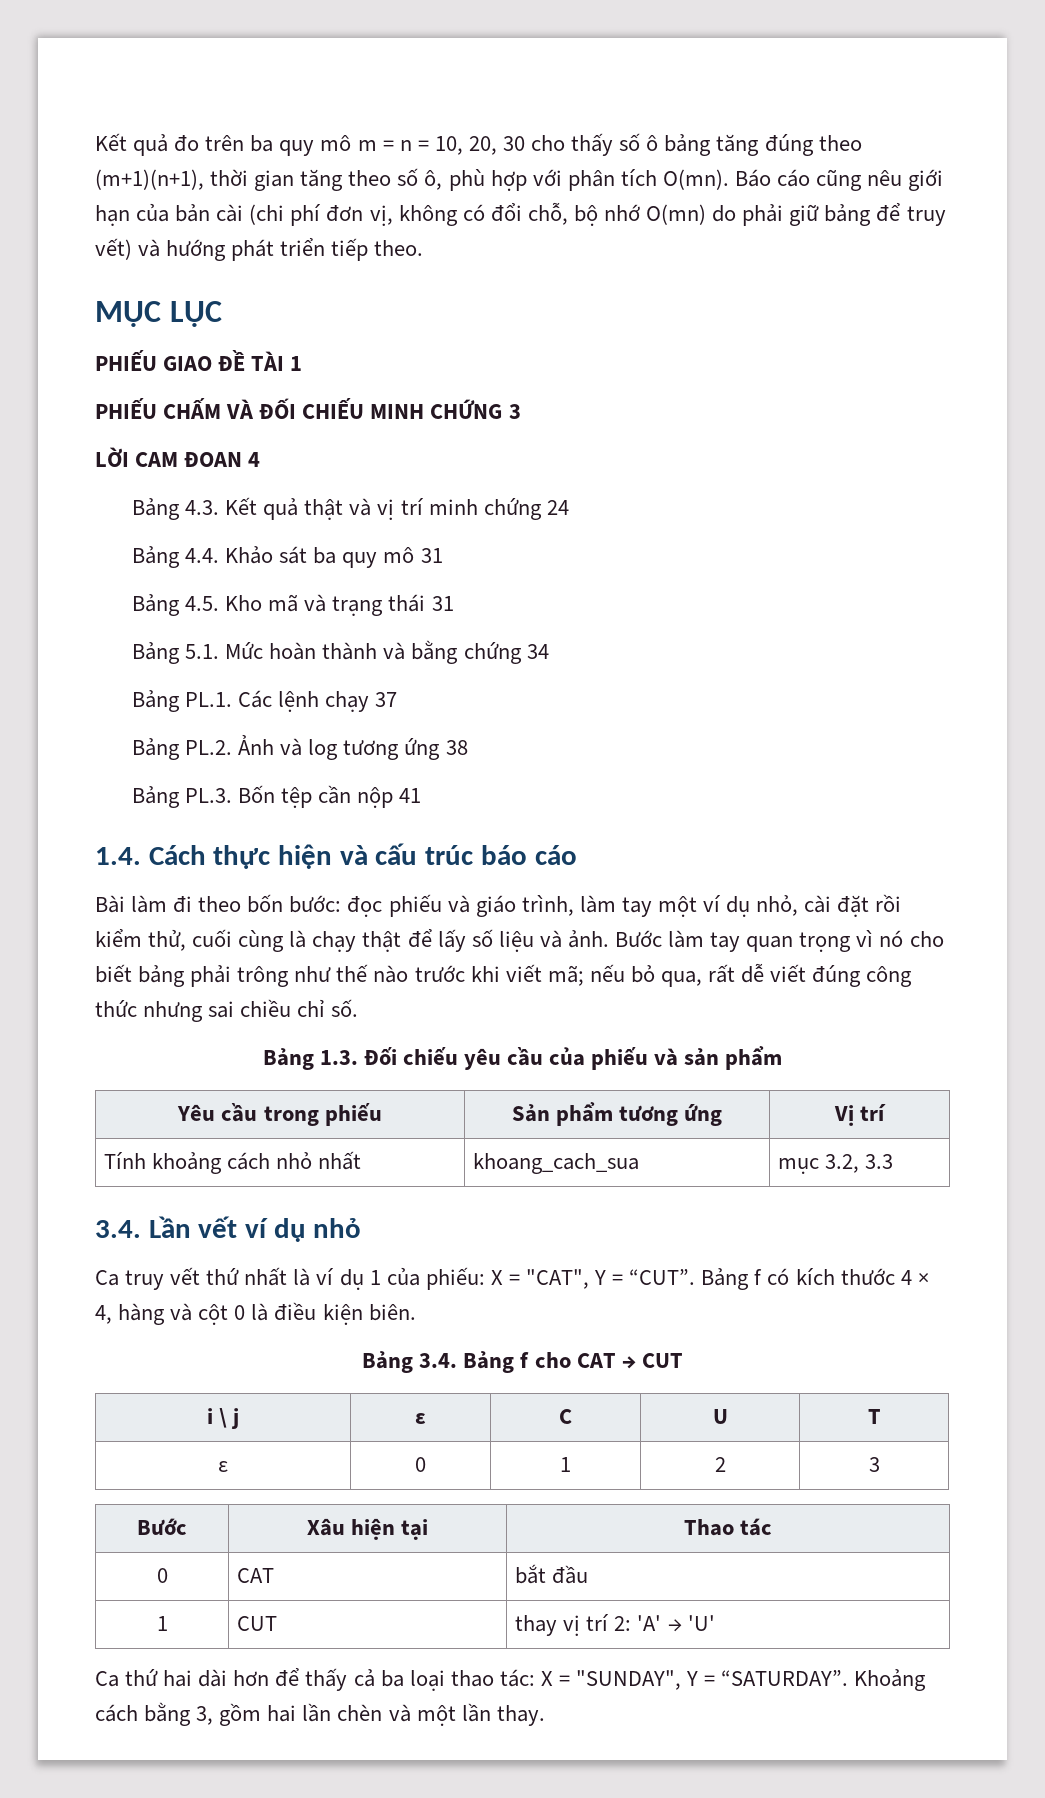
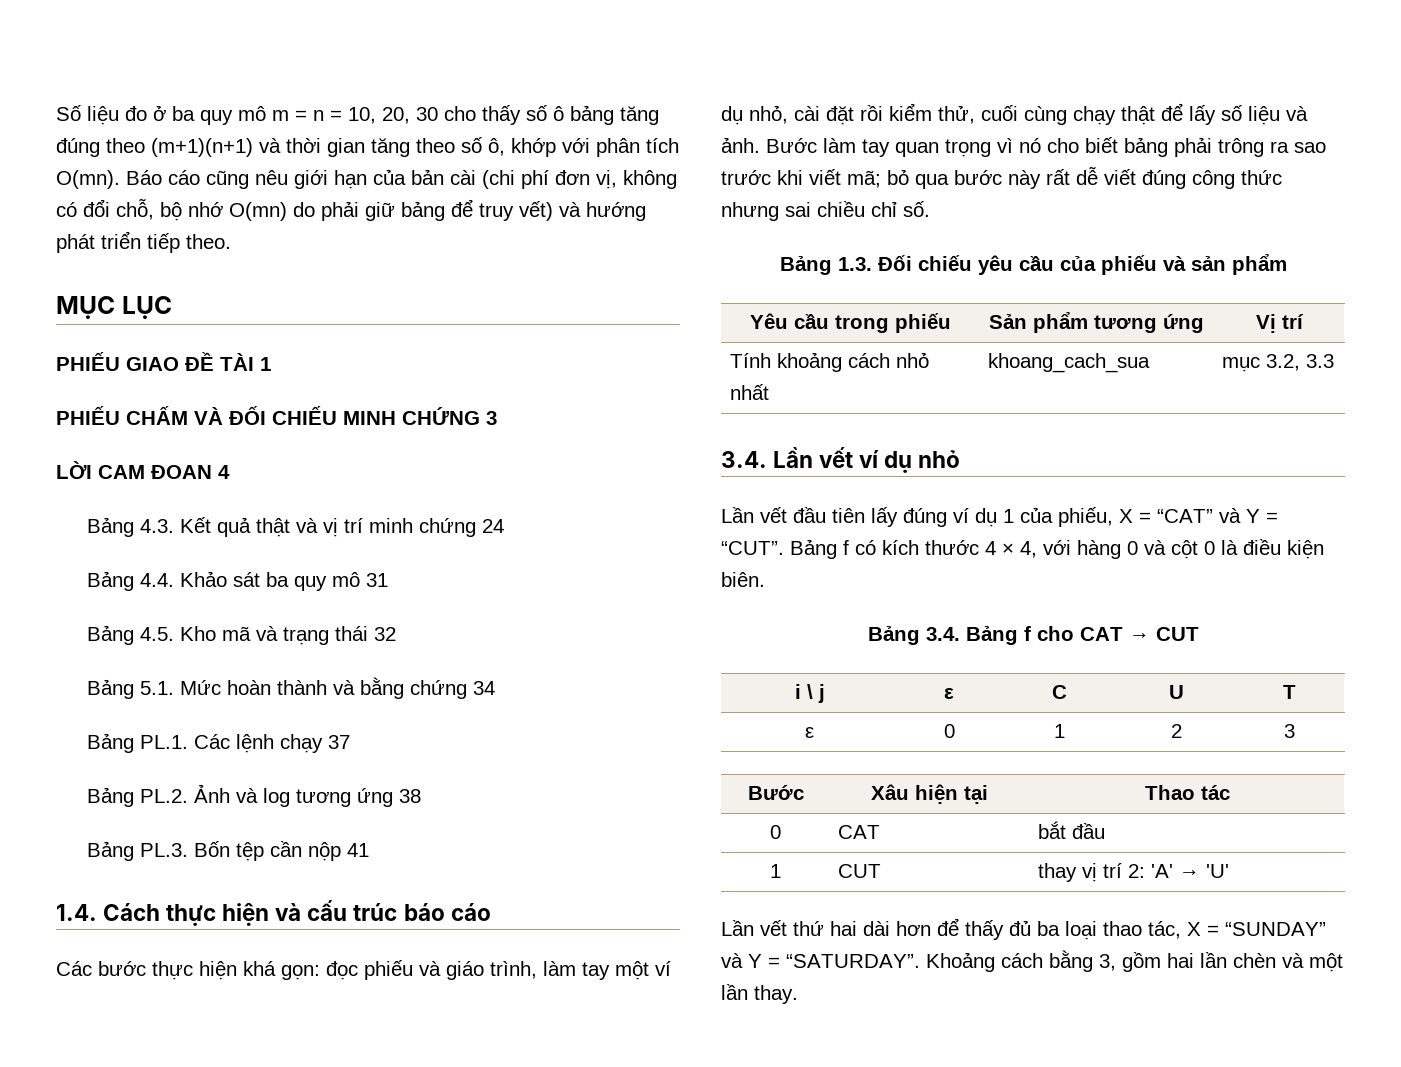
[95,133,245,156] Kết quả đo trên -> [56,105,166,125] Số liệu đo ở
[95,169,204,190] (m+1)(n+1), -> [151,138,281,157] (m+1)(n+1) và
[448,169,527,191] phù hợp -> [511,138,556,157] khớp
[431,596,454,611] 31 -> [374,627,397,641] 32
[95,894,342,913] Bài làm đi theo bốn bước: -> [56,961,320,980] Các bước thực hiện khá gọn:
[289,930,307,948] là -> (1067, 115) none
[294,964,409,983] như thế nào -> [1270,141,1326,153] ra sao
[589,964,702,987] nếu bỏ qua, -> [887,169,1041,189] bỏ qua bước này
[95,1267,311,1290] Ca truy vết thứ nhất là -> [721,507,947,527] Lần vết đầu tiên lấy đúng
[425,1267,589,1290] phiếu: X = "CAT", -> [1058,507,1241,527] phiếu, X = “CAT” và
[118,1303,166,1325] hàng -> [1043,540,1138,559] với hàng 0
[95,1671,119,1687] Ca -> [721,920,787,936] Lần vết
[353,1669,375,1687] cả -> [1009,920,1031,936] đủ
[499,1669,682,1690] tác: X = "SUNDAY", -> [1148,921,1326,939] [721,953,743,968] tác, X = “SUNDAY” và

